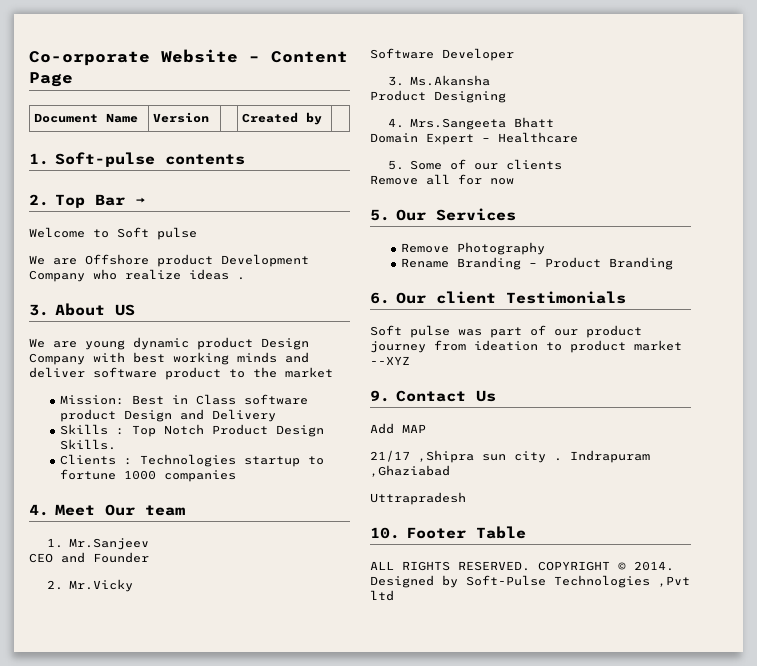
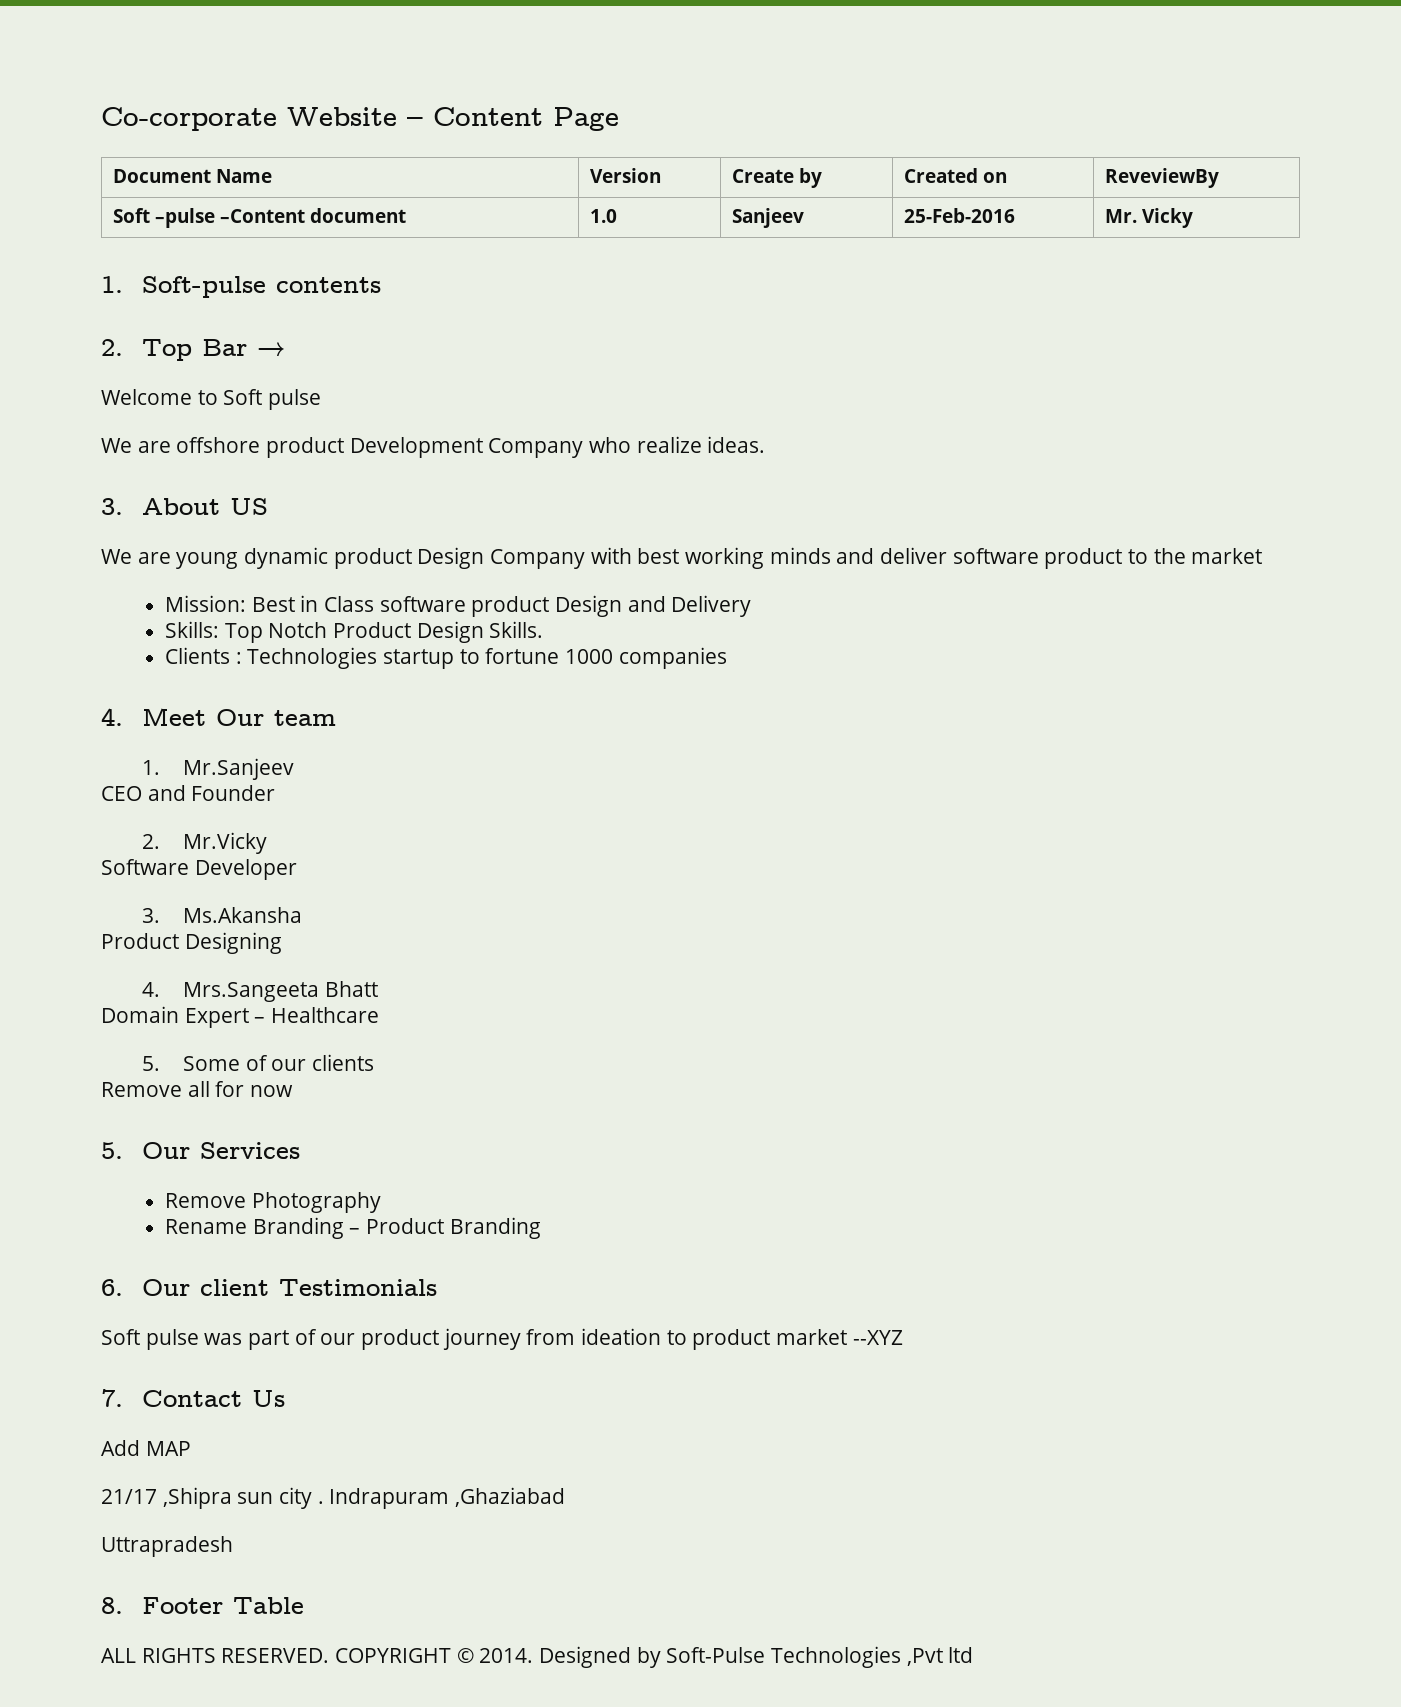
[29,51,150,66] Co-orporate -> [101,107,277,131] Co-corporate
(210, 117) none -> [731,168,823,188] Create by
[306,112,323,125] by | -> [983,172,1008,183] [1104,168,1219,188] [112,208,407,228] [589,209,617,223] [731,208,804,228] [903,208,1015,223] [1104,208,1194,228] on | ReveviewBy // Soft –pulse –Content document | 1.0 | Sanjeev | 25-Feb-2016 | Mr. Vicky
[85,254,149,265] Offshore -> [176,437,261,453] offshore
[189,269,245,280] ideas . -> [707,436,766,453] ideas.
[59,424,124,435] Skills : -> [165,621,220,638] Skills:
[370,390,390,402] 9. -> [101,1389,123,1407] 7.
[370,527,400,539] 10. -> [101,1597,123,1614] 8.

